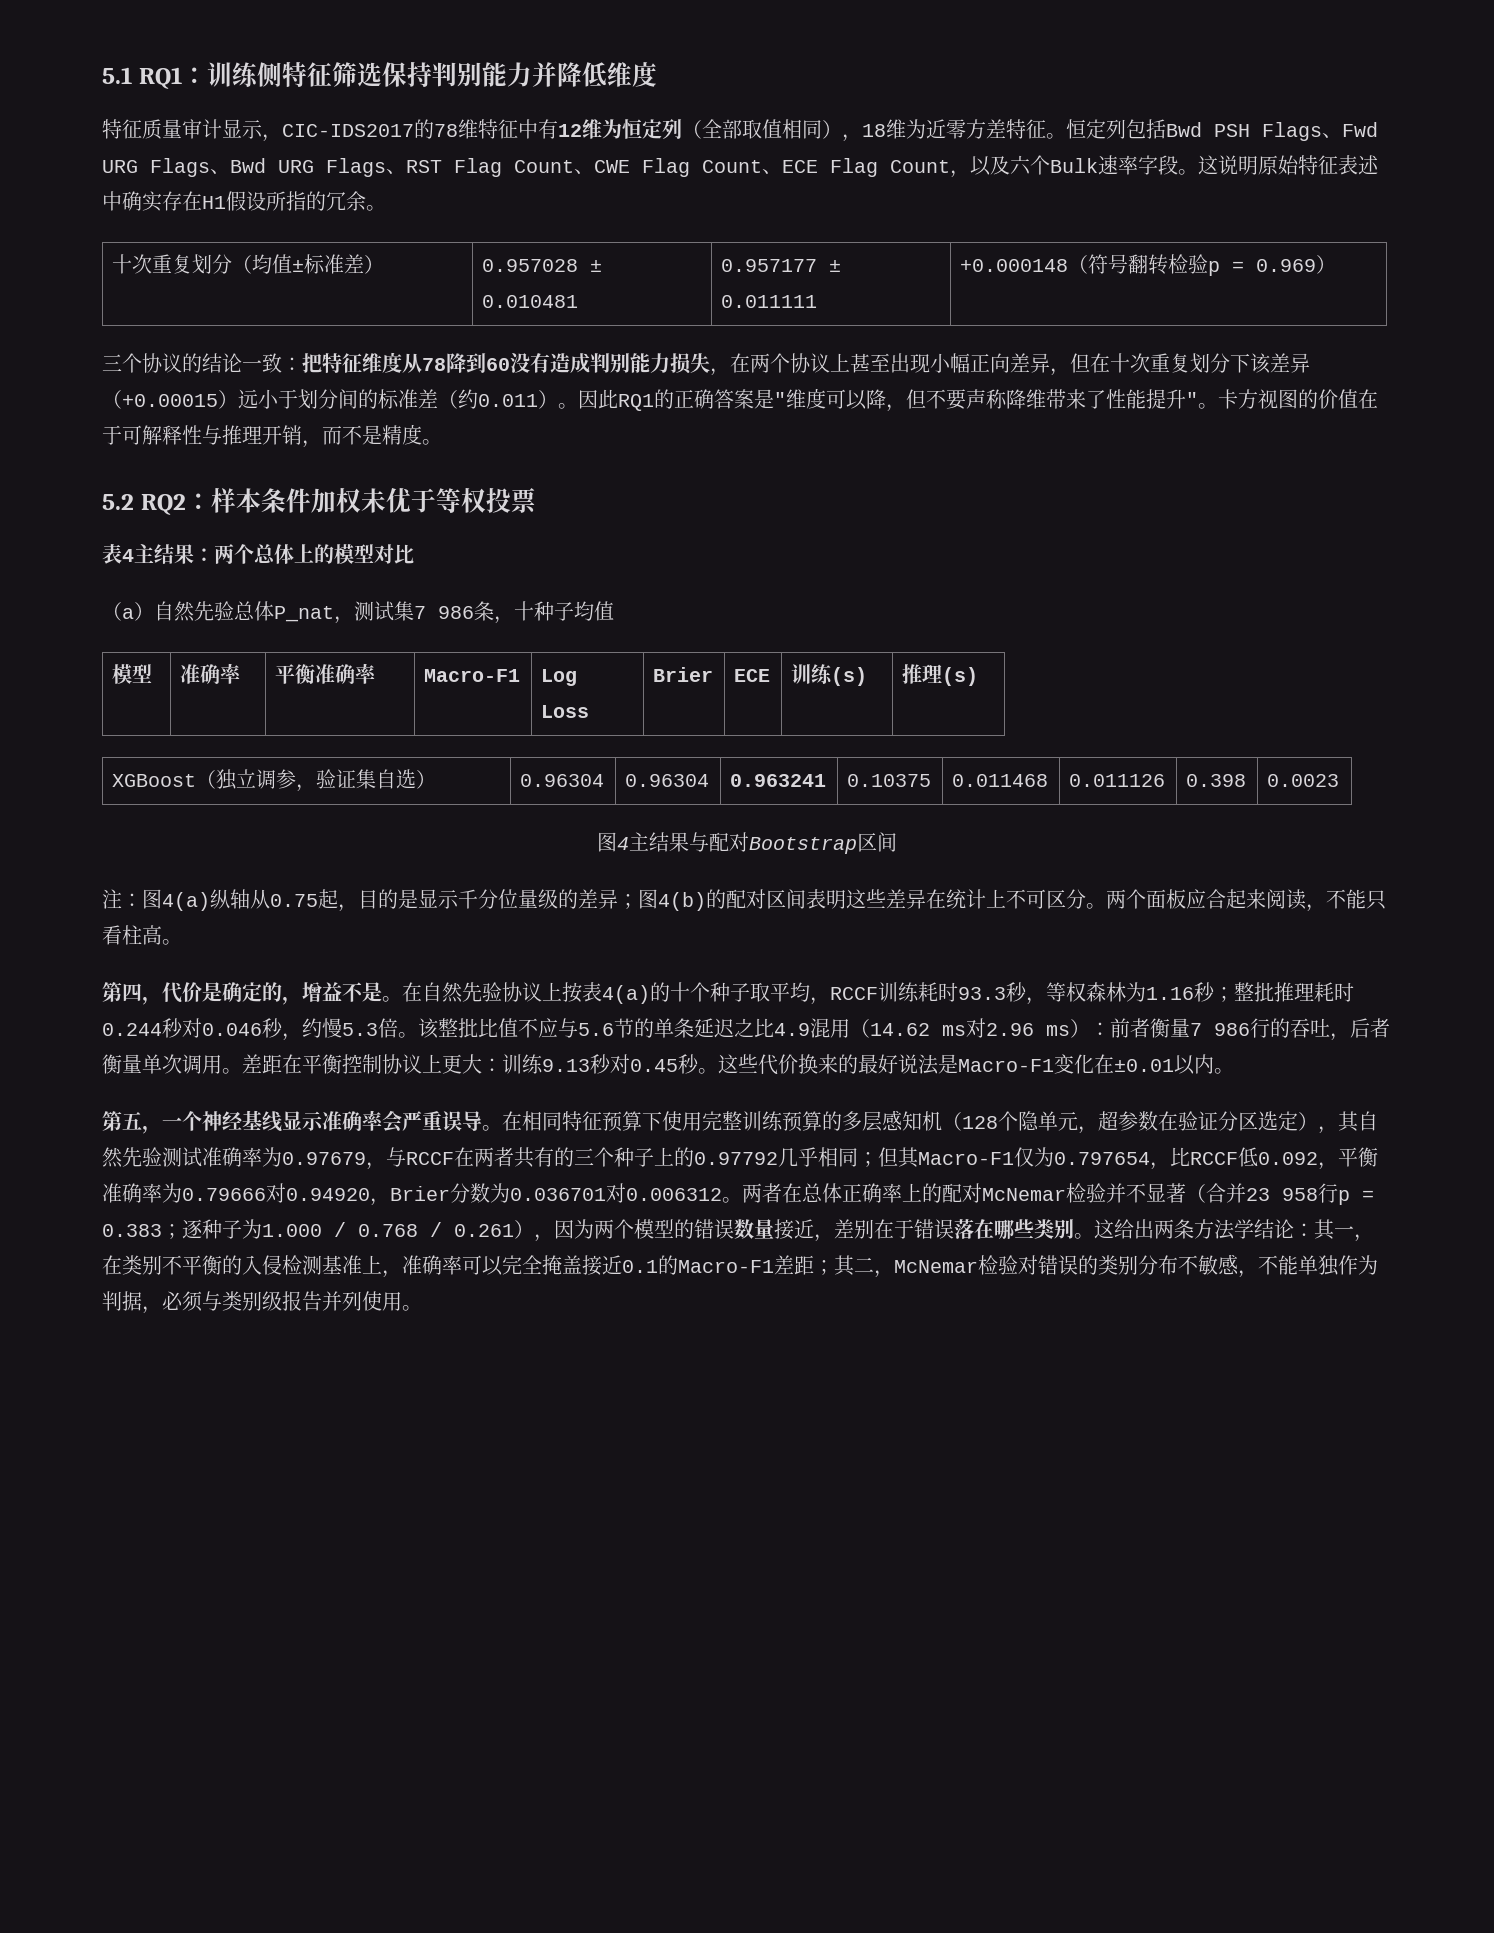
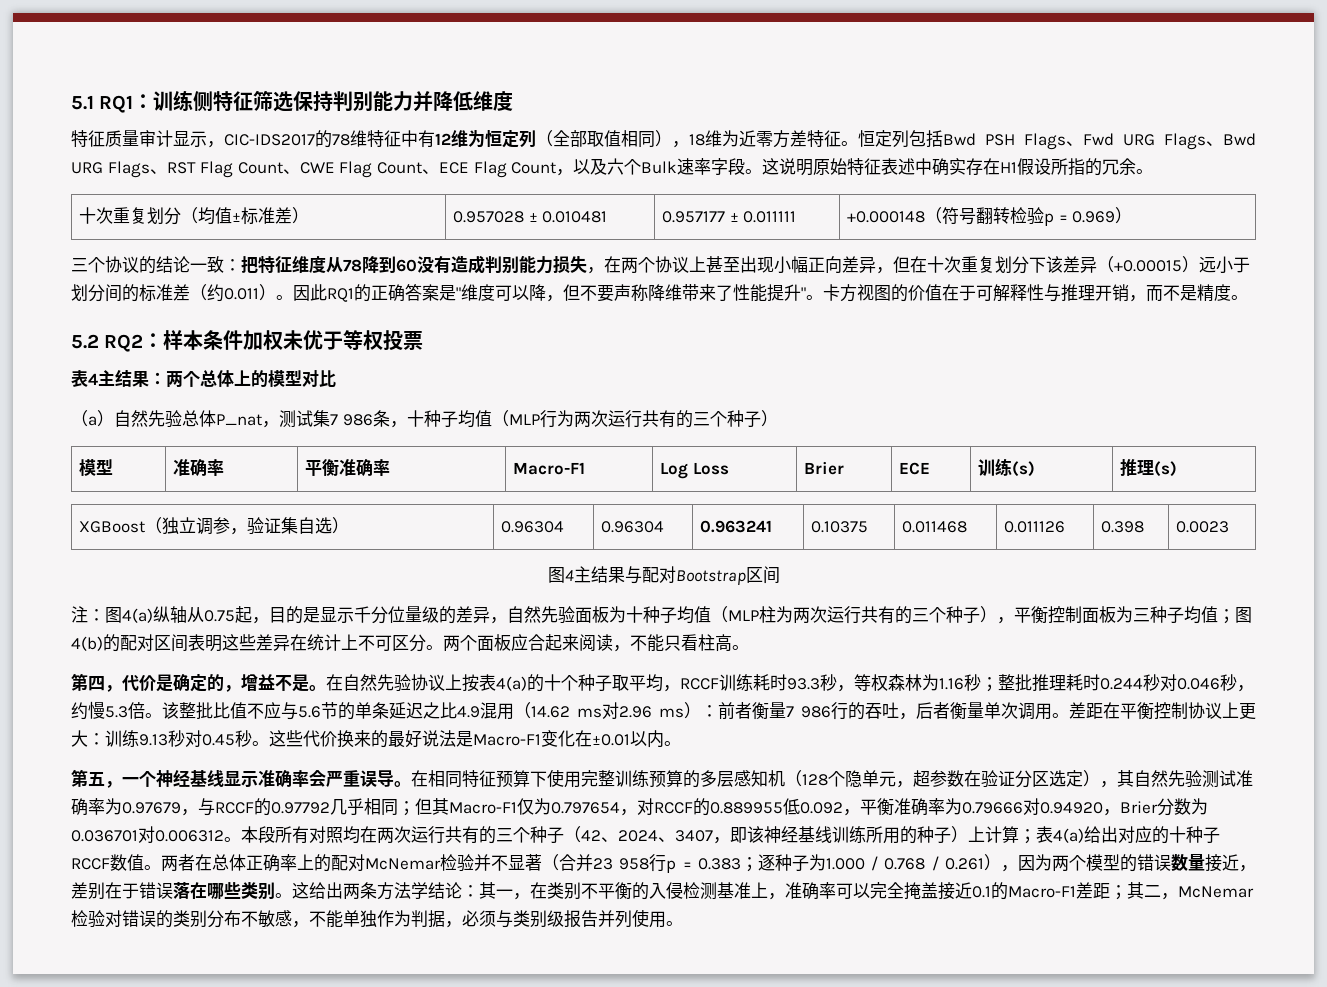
(614, 611) none -> [491,410,778,428] （MLP行为两次运行共有的三个种子）
(618, 899) none -> [490,606,1218,624] ，自然先验面板为十种子均值（MLP柱为两次运行共有的三个种子），平衡控制面板为三种子均值
[454,1147,674,1168] 在两者共有的三个种子上 -> (254, 808) none
[1170,1147,1238,1167] 比RCCF -> [637,798,783,816] 对RCCF的0.889955
(742, 1200) none -> [241,826,1220,844] [71,854,161,871] 本段所有对照均在两次运行共有的三个种子（42、2024、3407，即该神经基线训练所用的种子）上计算；表4(a)给出对应的十种子RCCF数值。

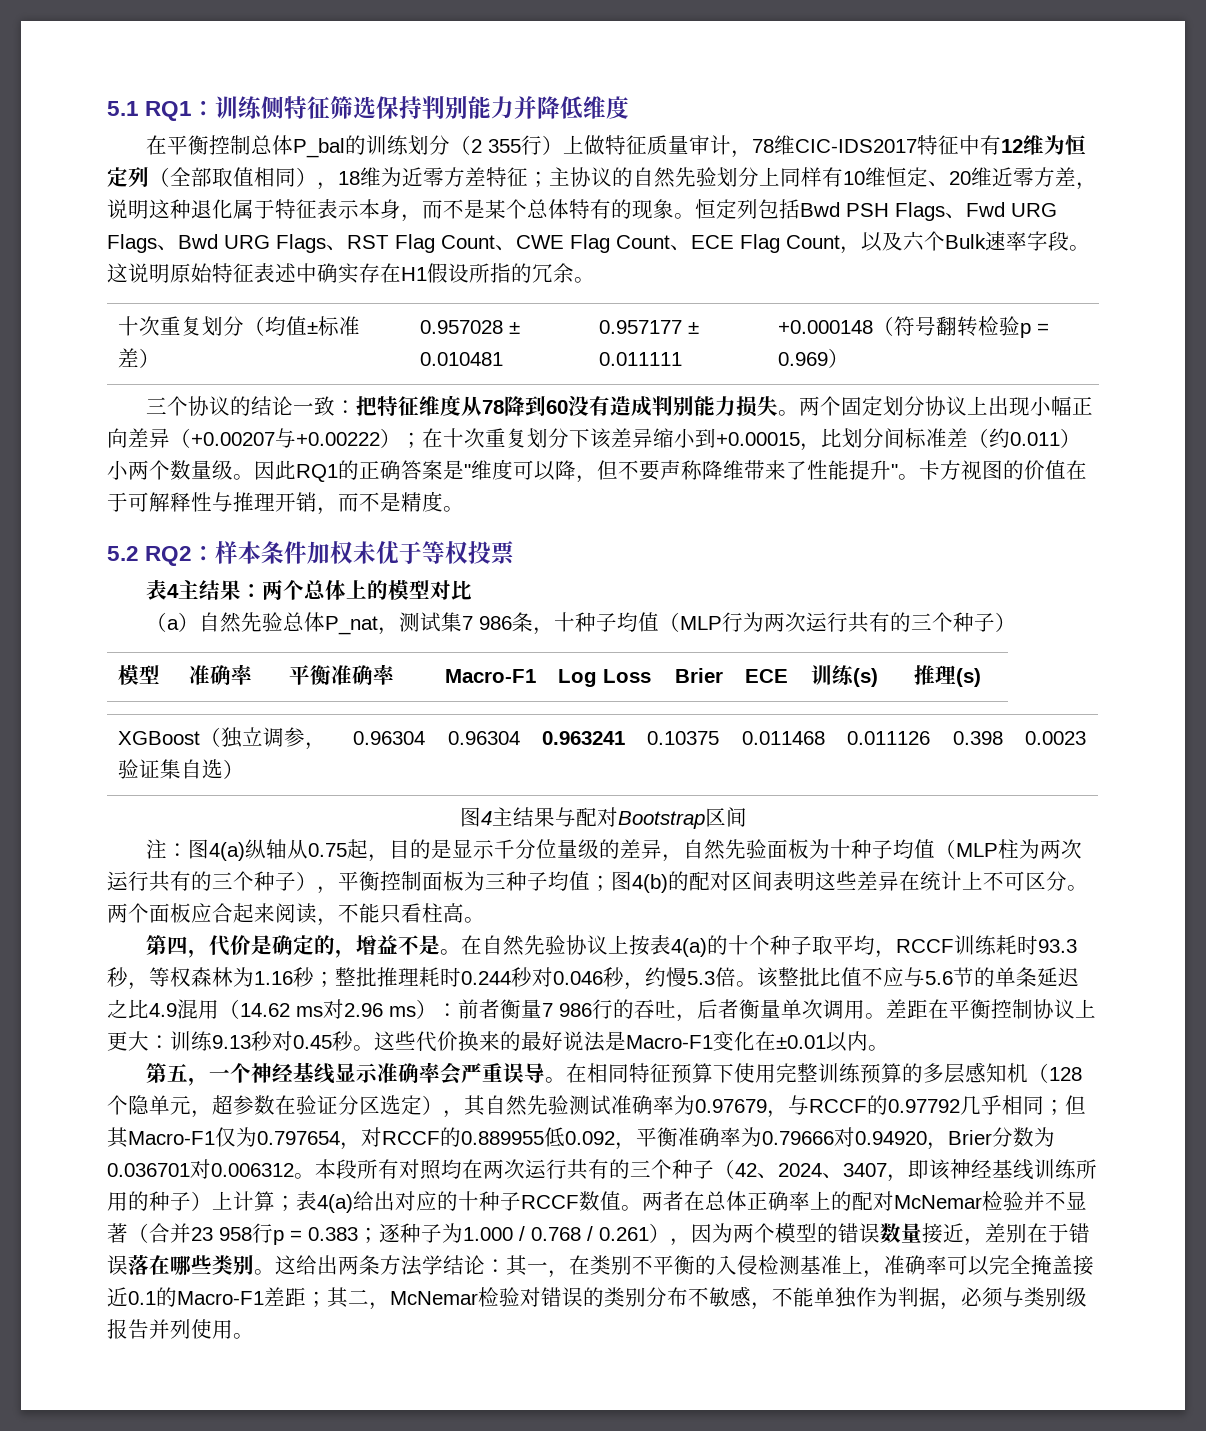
[71,130,367,148] 特征质量审计显示，CIC-IDS2017的78维 -> [145,135,917,158] 在平衡控制总体P_bal的训练划分（2 355行）上做特征质量审计，78维CIC-IDS2017
(841, 138) none -> [528,167,1097,190] [107,199,674,222] ；主协议的自然先验划分上同样有10维恒定、20维近零方差，说明这种退化属于特征表示本身，而不是某个总体特有的现象
[587,256,910,274] ，在两个协议上甚至出现小幅正向差异，但 -> [777,396,1093,416] [107,428,422,448] 。两个固定划分协议上出现小幅正向差异（+0.00207与+0.00222）；
[1097,256,1250,274] [71,284,139,302] （+0.00015）远小于划分间的 -> [653,428,905,451] 缩小到+0.00015，比划分间
(276, 292) none -> [107,460,233,480] 小两个数量级

